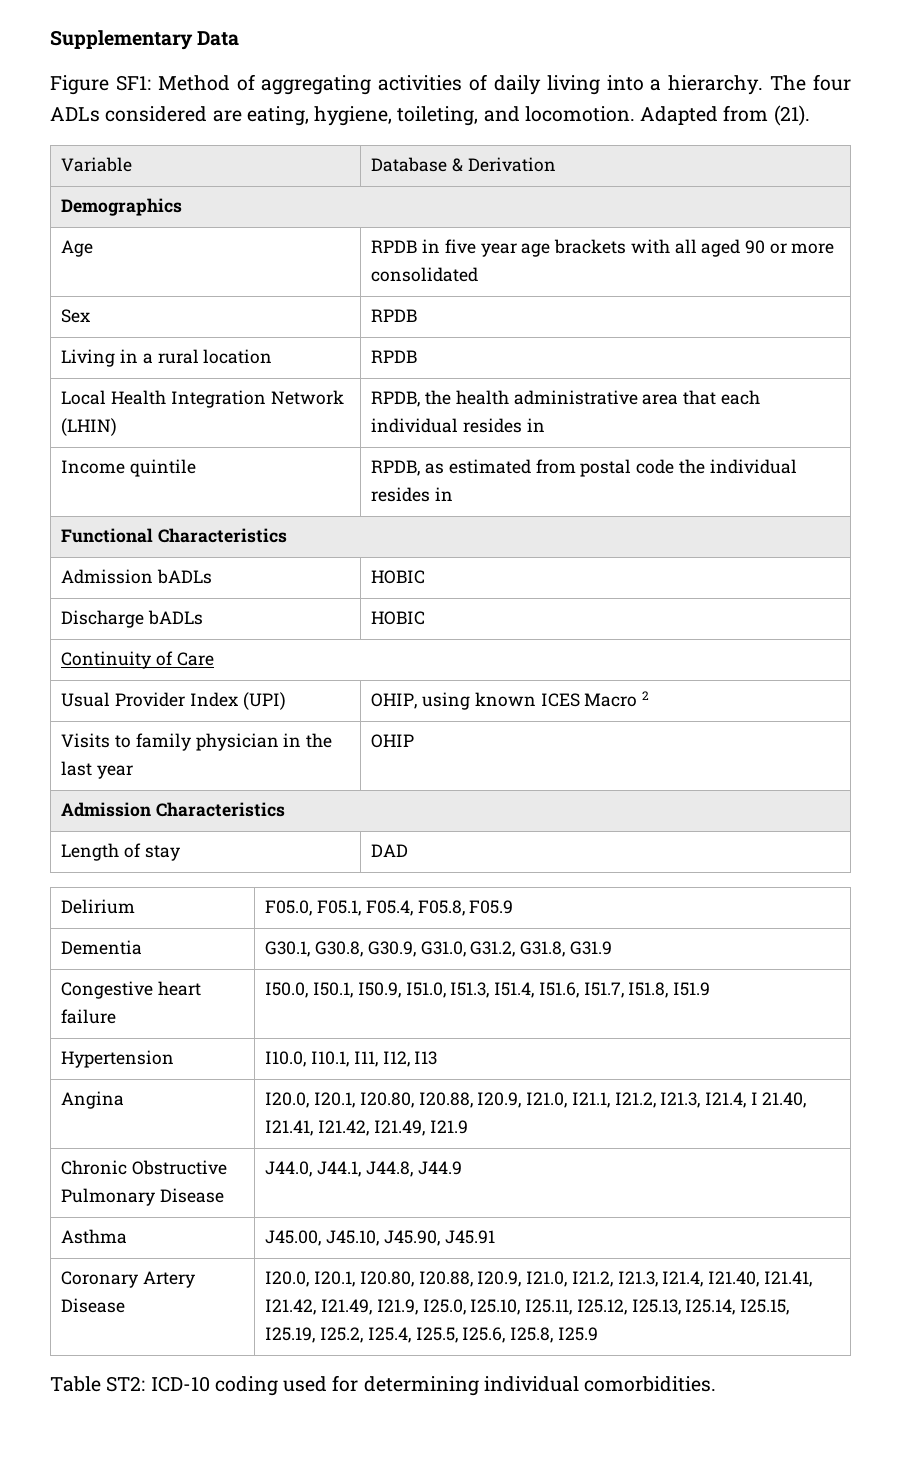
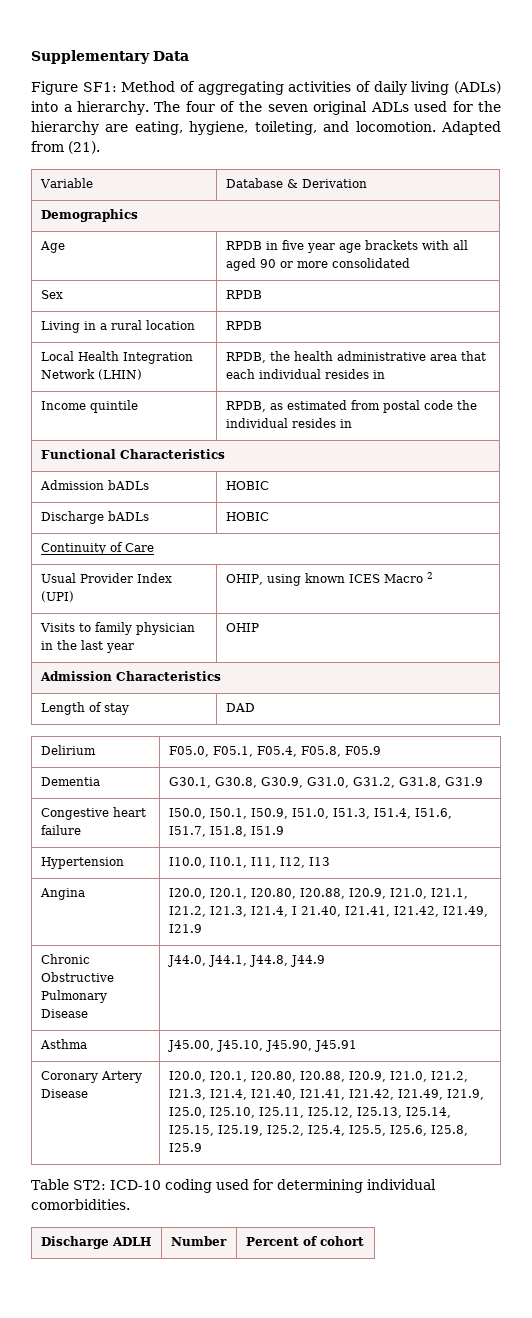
(600, 85) none -> [454,81,502,94] (ADLs)
[50,106,208,122] ADLs considered -> [220,101,501,115] [31,121,99,135] of the seven original ADLs used for the hierarchy
(717, 1384) none -> [40,1236,151,1249] [170,1236,227,1246] [245,1236,364,1246] // Discharge ADLH | Number | Percent of cohort

